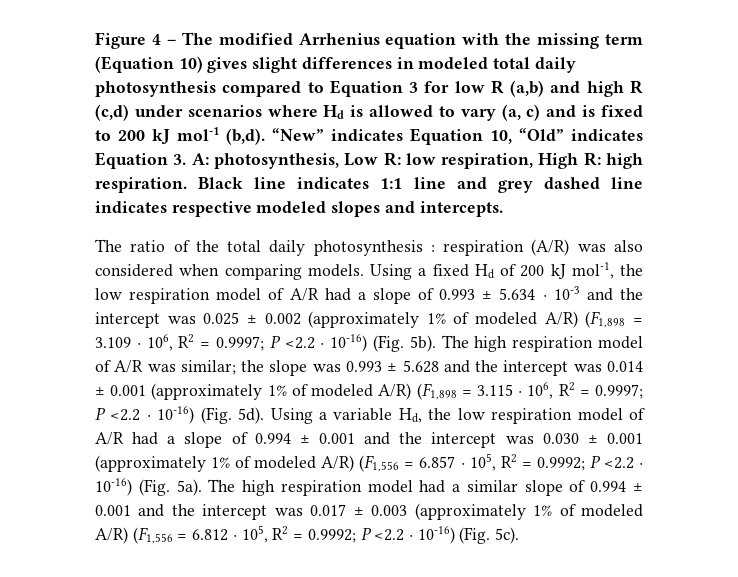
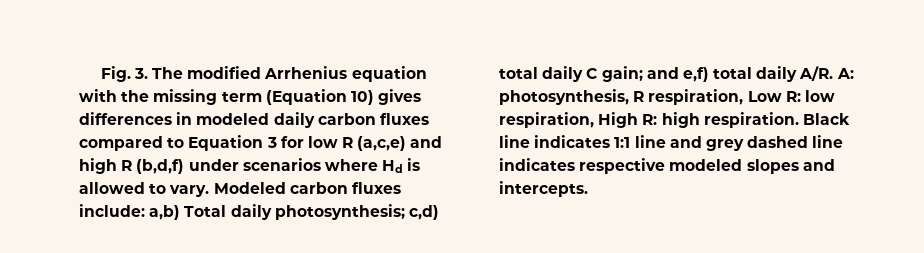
[95,32,176,49] Figure 4 – -> [100,66,148,82] Fig. 3.
[252,57,298,73] slight -> (422, 97) none
[493,57,576,73] [95,81,216,97] total daily photosynthesis -> [273,112,429,128] daily carbon fluxes
[510,80,545,97] (a,b) -> [357,136,407,151] (a,c,e)
[95,104,129,121] (c,d) -> [136,159,185,174] (b,d,f)
[460,104,644,121] [95,127,643,145] [95,152,339,169] vary (a, c) and is fixed to 200 kJ mol-1 (b,d). “New” indicates Equation 10, “Old” indicates Equation 3. A: photosynthesis, -> [169,182,401,197] [79,204,439,220] [499,66,854,82] [499,89,744,105] vary. Modeled carbon fluxes include: a,b) Total daily photosynthesis; c,d) total daily C gain; and e,f) total daily A/R. A: photosynthesis, R respiration,
[95,239,643,256] [95,262,643,280] [95,286,643,304] [95,311,643,328] [95,334,644,352] [95,360,643,376] [95,382,644,400] [95,406,646,424] [95,432,644,448] [95,453,643,472] [95,478,643,496] [95,503,643,520] [95,525,520,544] // The ratio of the total daily photosynthesis : respiration (A/R) was also considered when comparing models. Using a fixed Hd of 200 kJ mol-1, the low respiration model of A/R had a slope of 0.993 ± 5.634 ∙ 10-3 and the intercept was 0.025 ± 0.002 (approximately 1% of modeled A/R) (F1,898 = 3.109 ∙ 106, R2 = 0.9997; P <2.2 ∙ 10-16) (Fig. 5b). The high respiration model of A/R was similar; the slope was 0.993 ± 5.628 and the intercept was 0.014 ± 0.001 (approximately 1% of modeled A/R) (F1,898 = 3.115 ∙ 106, R2 = 0.9997; P <2.2 ∙ 10-16) (Fig. 5d). Using a variable Hd, the low respiration model of A/R had a slope of 0.994 ± 0.001 and the intercept was 0.030 ± 0.001 (approximately 1% of modeled A/R) (F1,556 = 6.857 ∙ 105, R2 = 0.9992; P <2.2 ∙ 10-16) (Fig. 5a). The high respiration model had a similar slope of 0.994 ± 0.001 and the intercept was 0.017 ± 0.003 (approximately 1% of modeled A/R) (F1,556 = 6.812 ∙ 105, R2 = 0.9992; P <2.2 ∙ 10-16) (Fig. 5c). -> (588, 189) none

